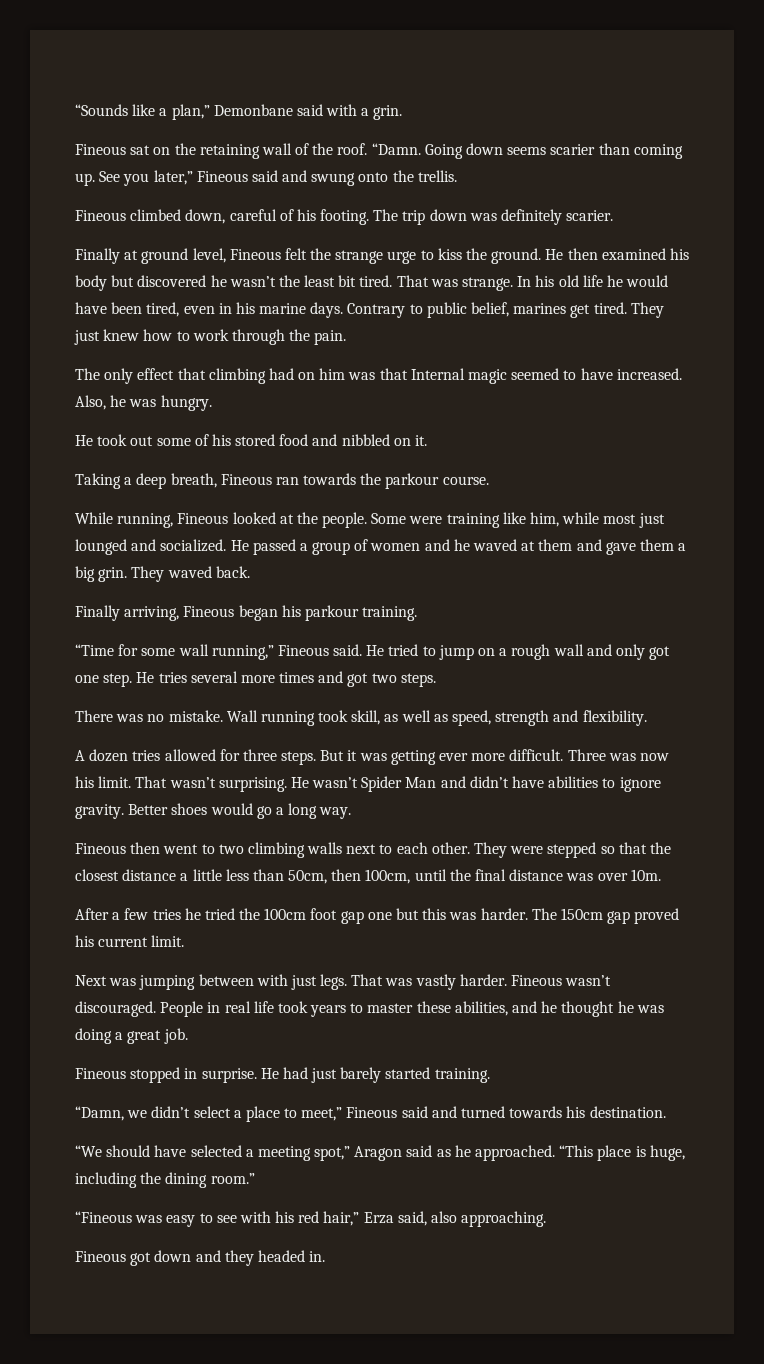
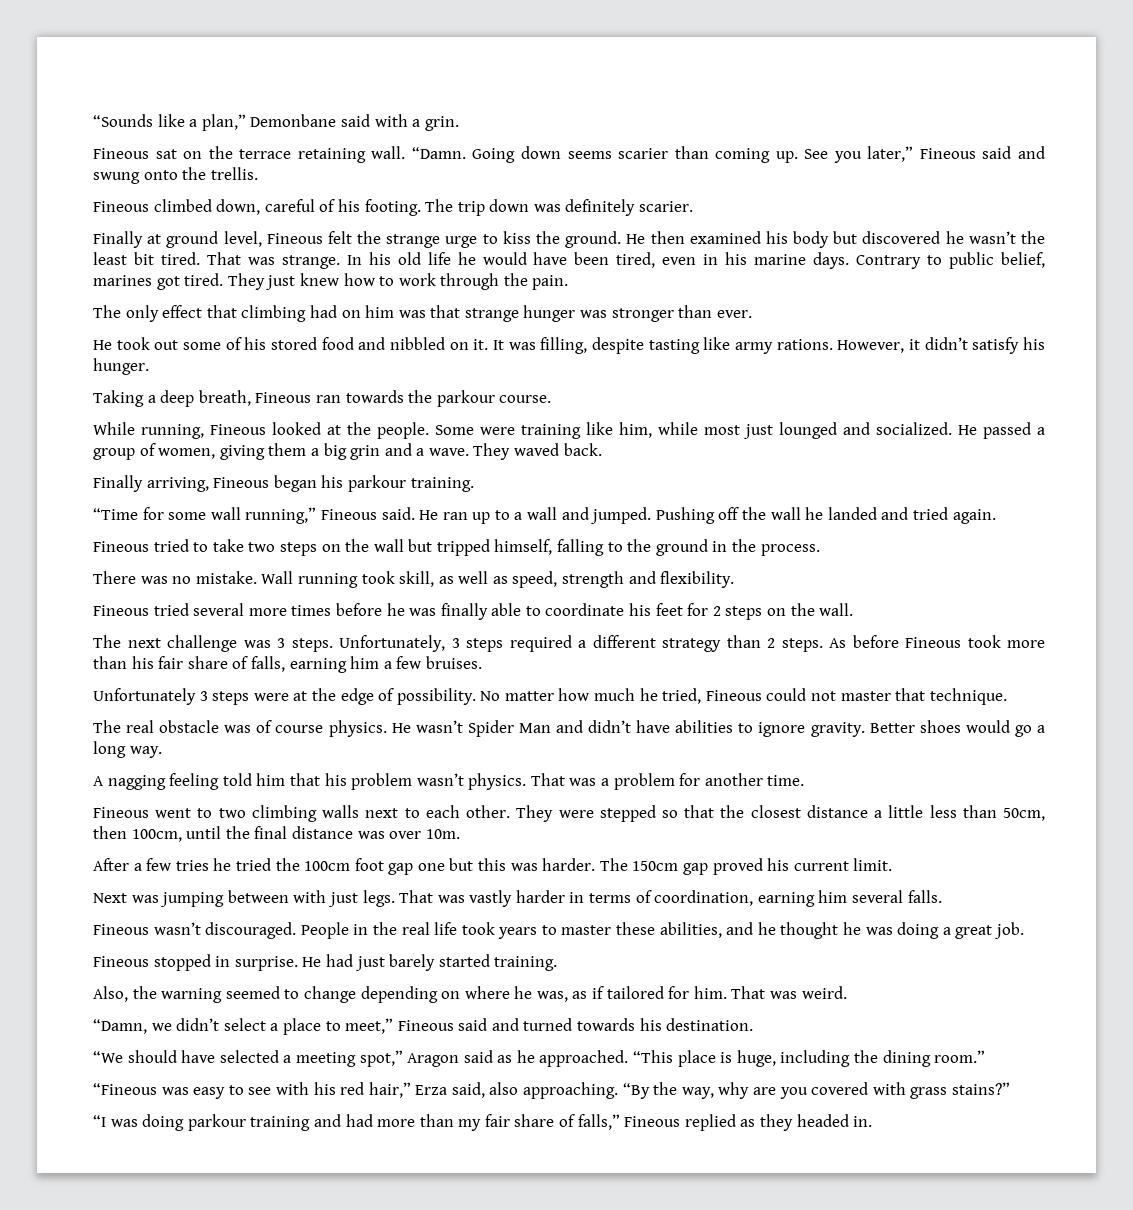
[199,143,368,159] retaining wall of the roof. -> [239,146,406,163] terrace retaining wall.
[570,304,591,318] get -> [156,276,180,290] got
[410,368,682,384] [75,395,212,411] Internal magic seemed to have increased. Also, he was hungry. -> [464,305,752,322] strange hunger was stronger than ever.
(428, 440) none -> [493,337,1045,354] [93,358,149,375] It was filling, despite tasting like army rations. However, it didn’t satisfy his hunger.
[370,539,687,555] [75,566,128,582] women and he waved at them and gave them a big grin. -> [158,443,469,460] women, giving them a big grin and a wave.
[388,644,671,660] [75,671,436,687] tried to jump on a rough wall and only got one step. He tries several more times and got two steps. -> [442,507,996,524] [93,539,820,556] ran up to a wall and jumped. Pushing off the wall he landed and tried again. // Fineous tried to take two steps on the wall but tripped himself, falling to the ground in the process.
[75,749,669,765] [75,776,287,792] A dozen tries allowed for three steps. But it was getting ever more difficult. Three was now his limit. That wasn’t surprising. -> [93,603,854,620] [93,635,1045,652] [93,656,482,673] [93,688,1007,705] [93,720,387,737] Fineous tried several more times before he was finally able to coordinate his feet for 2 steps on the wall. // The next challenge was 3 steps. Unfortunately, 3 steps required a different strategy than 2 steps. As before Fineous took more than his fair share of falls, earning him a few bruises. // Unfortunately 3 steps were at the edge of possibility. No matter how much he tried, Fineous could not master that technique. // The real obstacle was of course physics.
[75,842,161,854] // Fineous then -> [93,773,805,790] [93,807,149,818] // A nagging feeling told him that his problem wasn’t physics. That was a problem for another time. // Fineous
[459,974,507,986] harder. -> [515,890,942,907] harder in terms of coordination, earning him several falls. //
(221, 1007) none -> [372,922,397,935] the
(490, 1075) none -> [93,986,847,1003] // Also, the warning seemed to change depending on where he was, as if tailored for him. That was weird.
[75,1250,221,1266] // Fineous got down and -> [622,1082,1010,1099] [93,1114,756,1131] “By the way, why are you covered with grass stains?” // “I was doing parkour training and had more than my fair share of falls,” Fineous replied as

